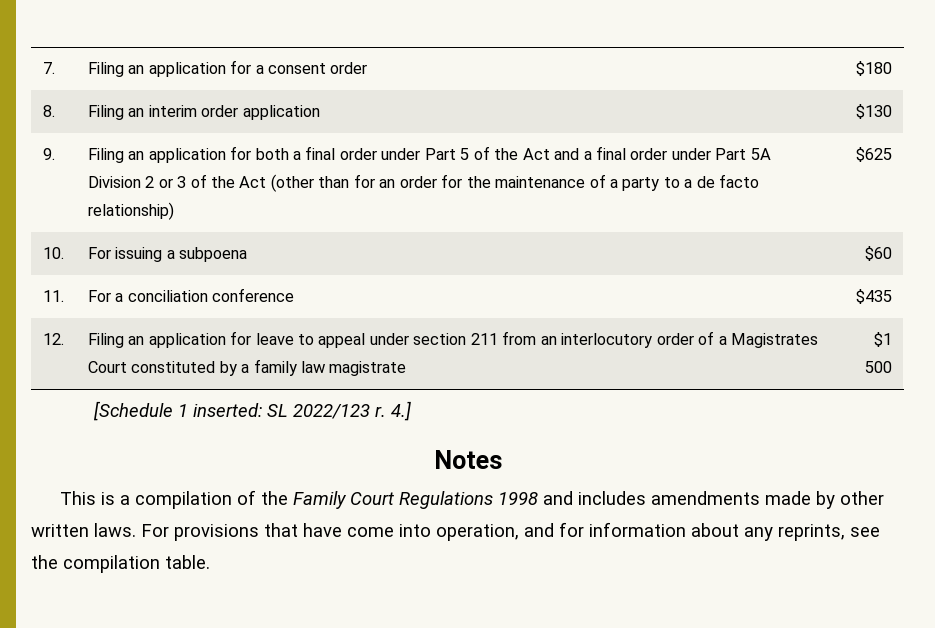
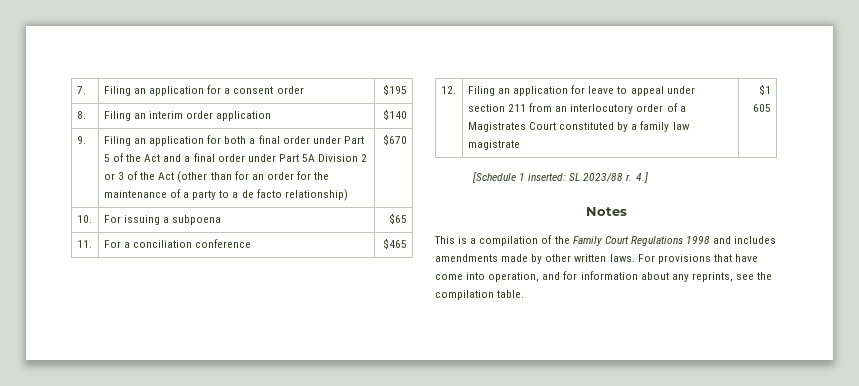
[856,61,893,76] $180 -> [383,84,408,95] $195
[856,104,893,119] $130 -> [383,109,408,120] $140
[856,147,893,162] $625 -> [383,134,408,145] $670
[865,246,893,261] $60 -> [389,213,408,224] $65
[856,289,893,304] $435 -> [383,238,408,249] $465
[865,361,893,373] 500 -> [753,104,772,112] 605
[293,404,371,419] 2022/123 -> [583,173,624,182] 2023/88

